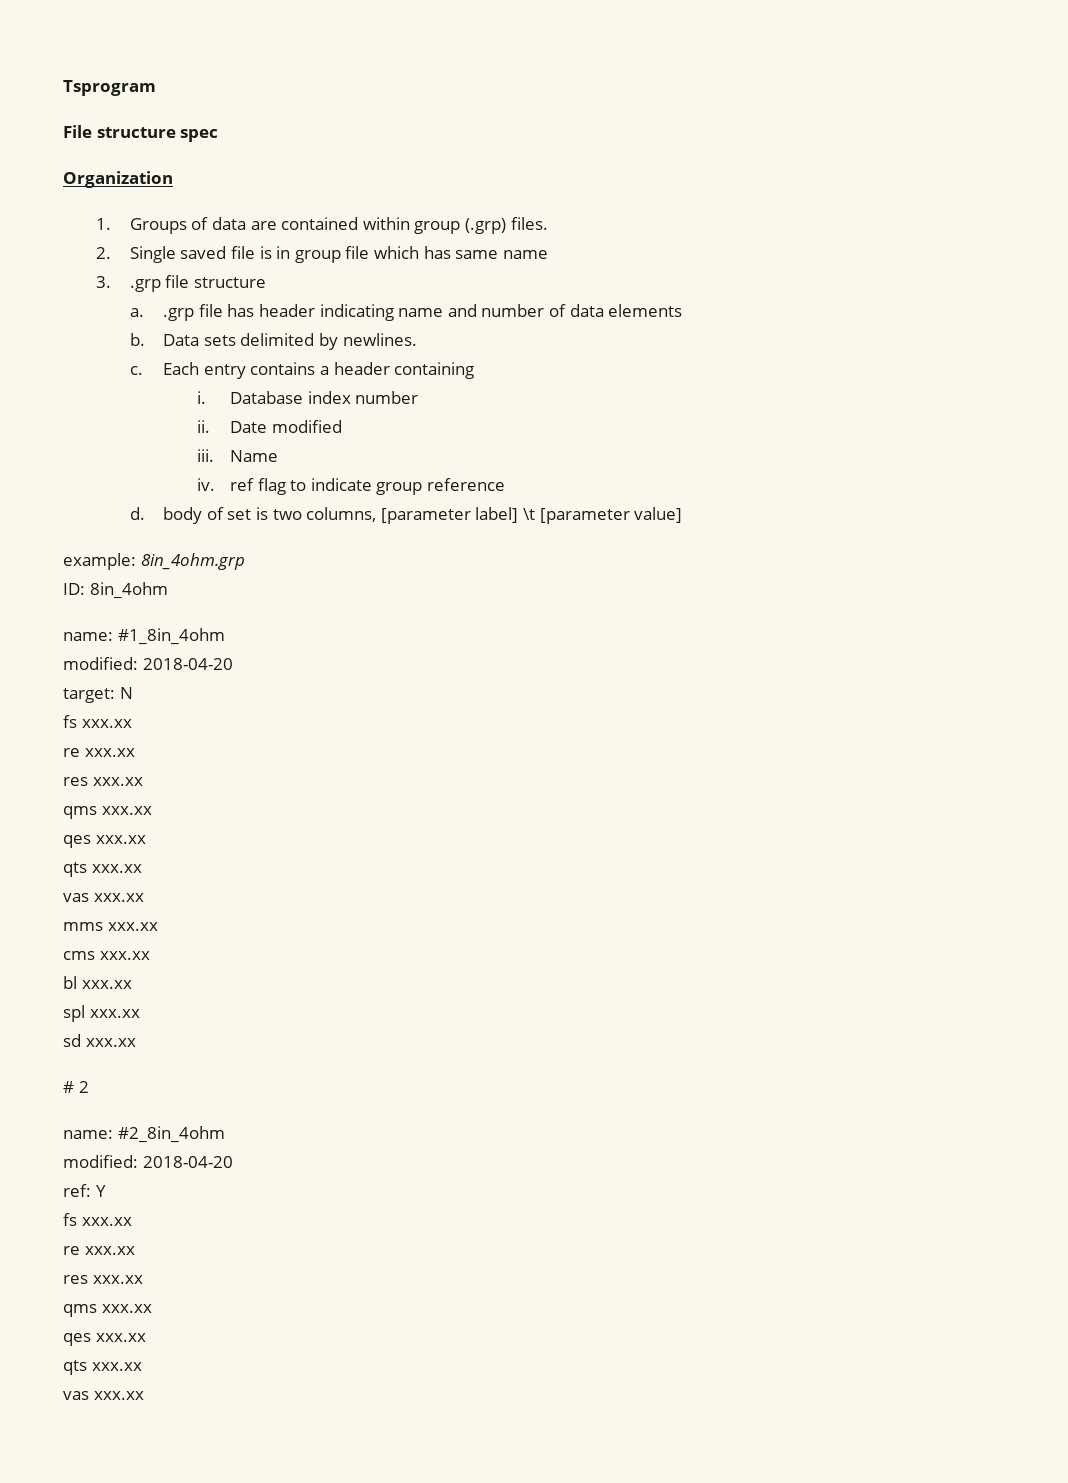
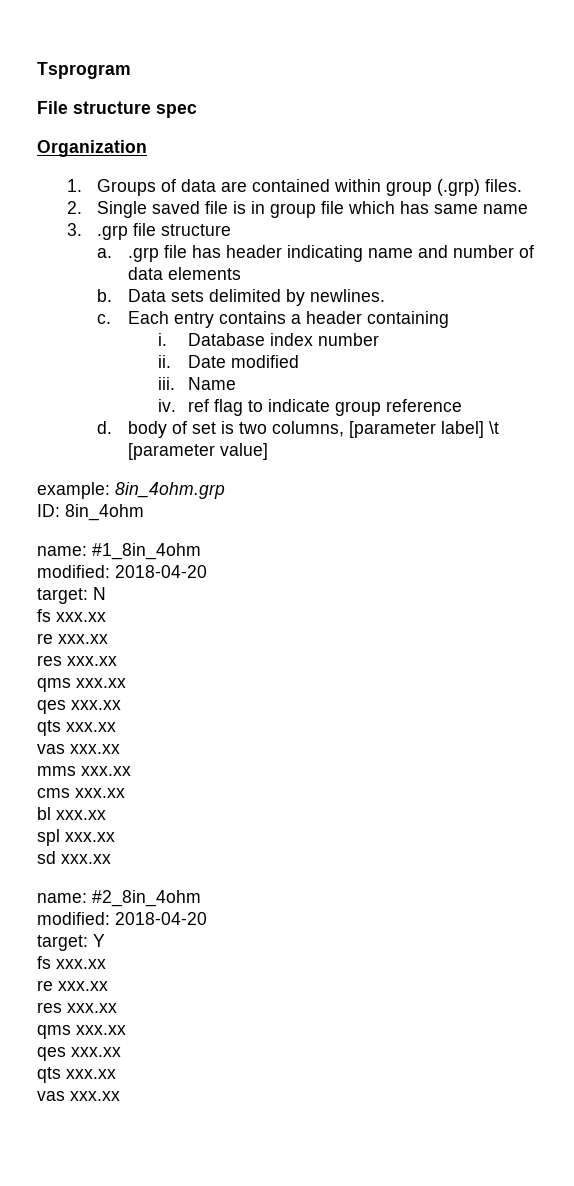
[63,1081,89,1093] // # 2 -> (111, 859) none
[63,1184,91,1197] ref: -> [37,935,88,951] target:

